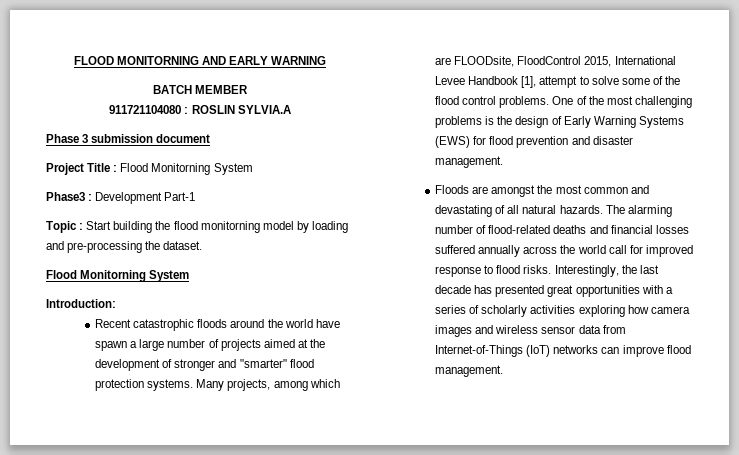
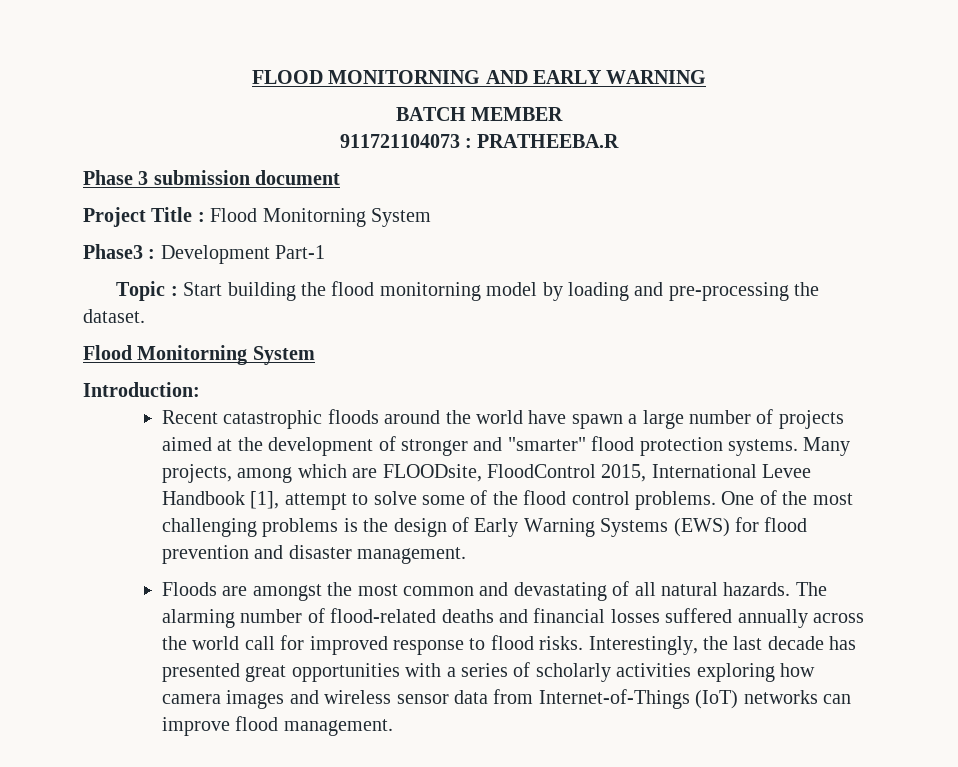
[109,105,291,114] 911721104080 : ROSLIN SYLVIA.A -> [339,134,620,148] 911721104073 : PRATHEEBA.R

